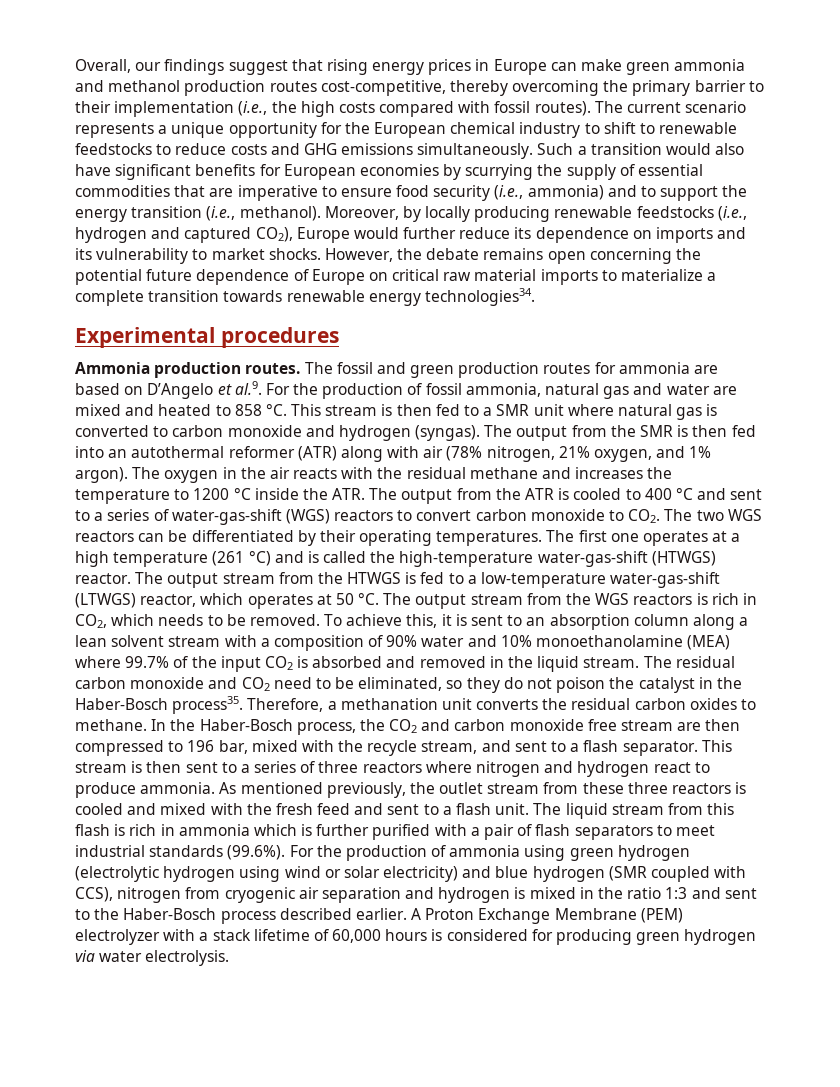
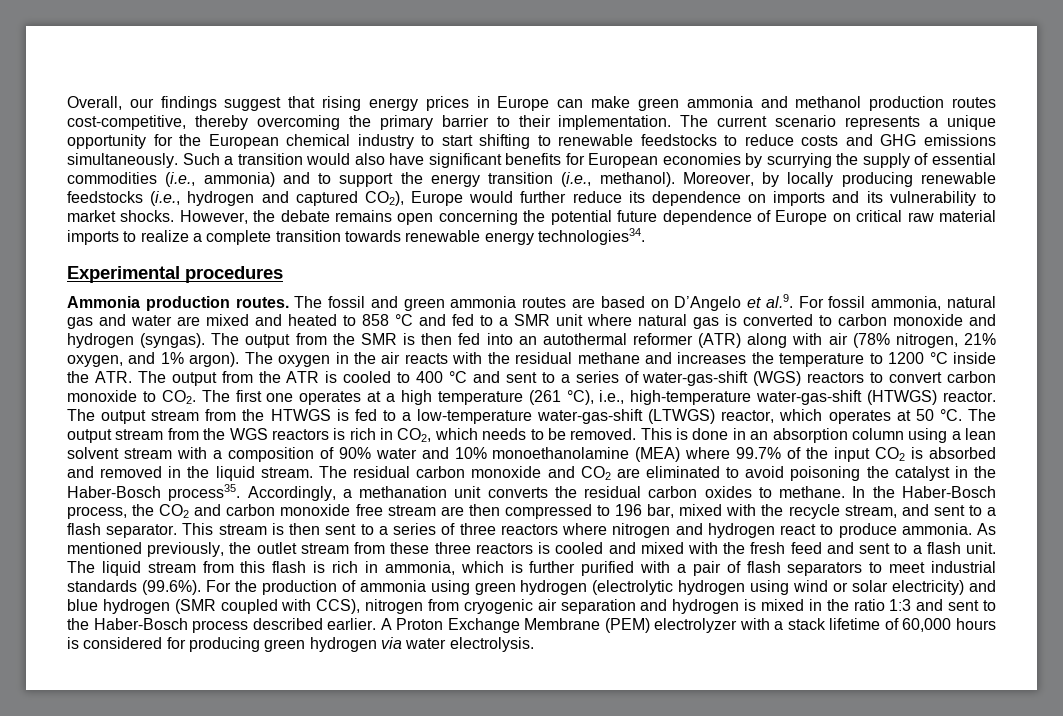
[114,101,591,117] implementation (i.e., the high costs compared with fossil routes). -> [558,115,672,130] implementation.
[603,122,636,134] shift -> [441,134,531,149] start shifting
[174,185,491,201] that are imperative to ensure food security -> (157, 178) none
[621,269,704,281] materialize -> [140,230,189,242] realize
[458,362,690,378] production routes for ammonia -> [450,296,567,308] ammonia routes
[293,383,423,399] the production of -> (824, 302) none
[265,404,432,416] °C. This stream is then -> [395,314,446,326] °C and
[696,509,762,521] [75,530,575,546] two WGS reactors can be differentiated by their operating temperatures. The -> (230, 396) none
[248,551,396,566] °C) and is called the -> [566,390,625,405] °C), i.e.,
[324,614,523,628] To achieve this, it is sent to -> [640,428,746,440] This is done in
[692,614,735,630] along -> [908,428,948,443] using
[273,677,606,693] need to be eliminated, so they do not poison -> [616,466,861,481] are eliminated to avoid poisoning
[247,698,324,712] Therefore, -> [247,486,336,501] Accordingly,
[178,824,250,836] ammonia -> [384,561,455,575] ammonia,

